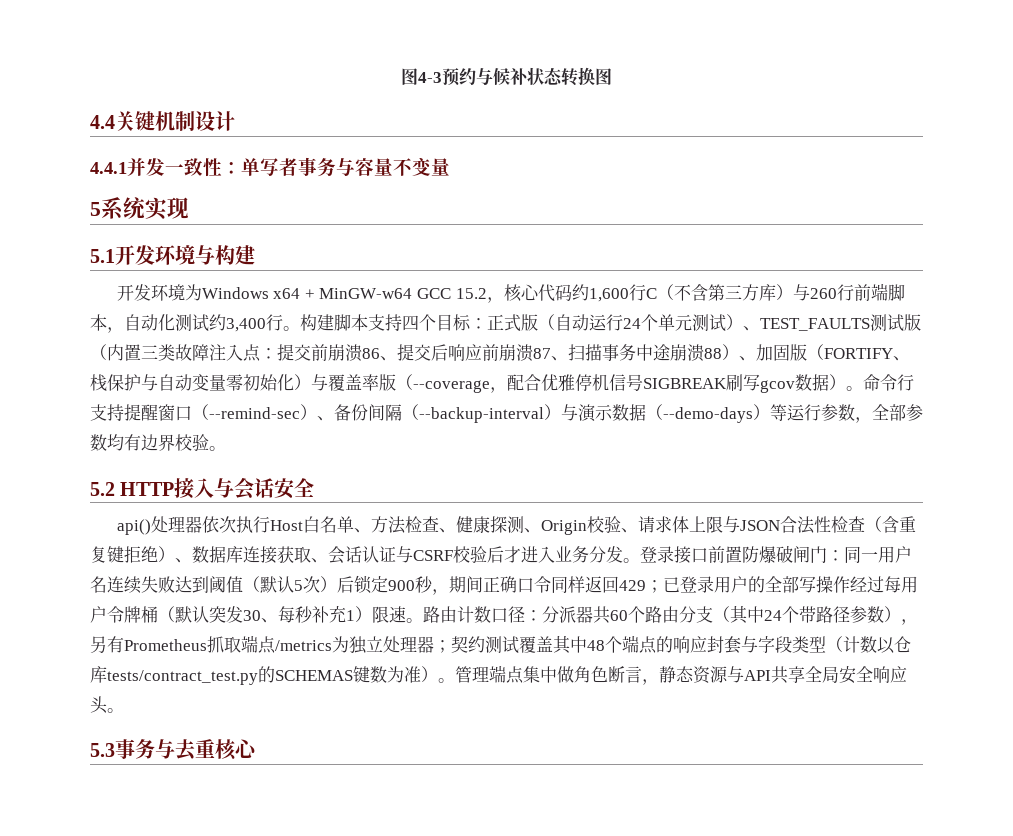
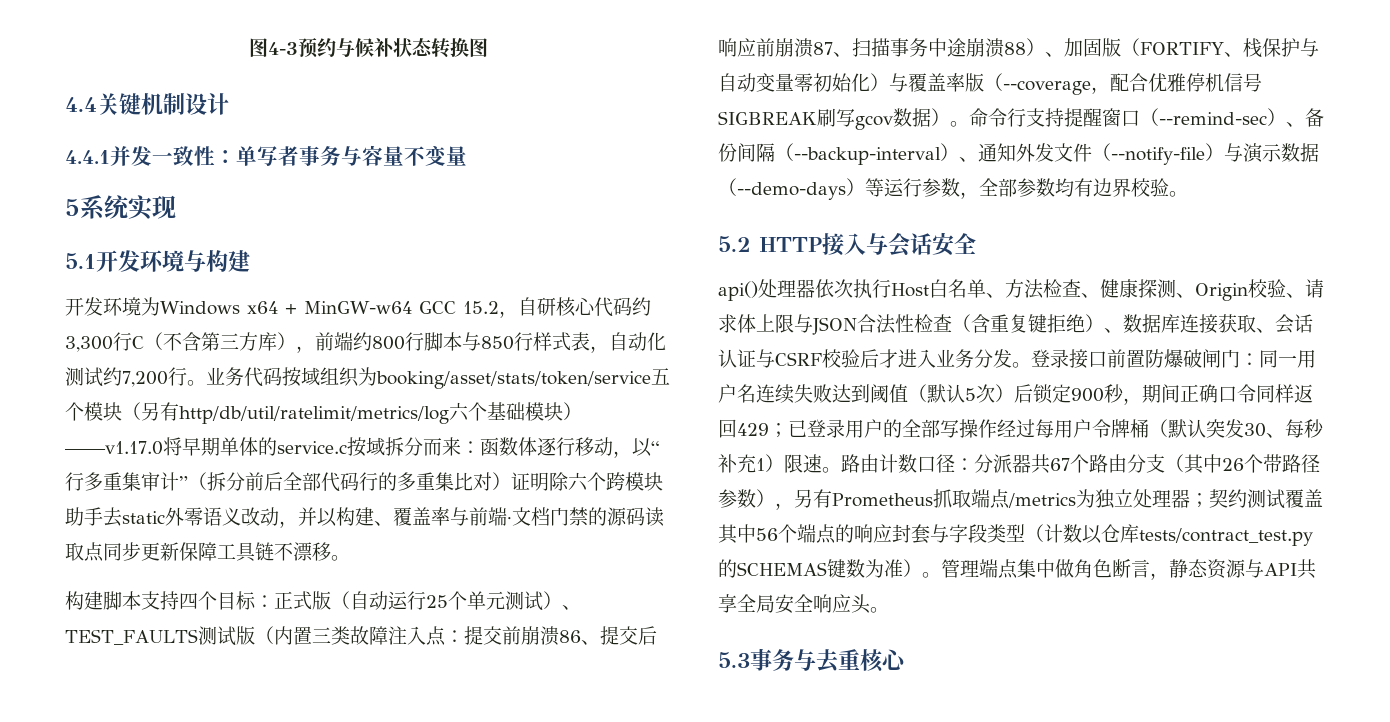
(504, 300) none -> [518,297,556,316] 自研
[588,288,629,302] 1,600 -> [65,336,113,352] 3,300
[792,283,905,301] [90,314,300,333] 与260行前端脚本，自动化测试约3,400行。 -> [296,332,666,353] [65,367,670,389] [65,402,582,424] [65,437,660,458] [65,472,663,492] [65,507,664,528] [65,542,350,562] ，前端约800行脚本与850行样式表，自动化测试约7,200行。业务代码按域组织为booking/asset/stats/token/service五个模块（另有http/db/util/ratelimit/metrics/log六个基础模块）——v1.17.0将早期单体的service.c按域拆分而来：函数体逐行移动，以“行多重集审计”（拆分前后全部代码行的多重集比对）证明除六个跨模块助手去static外零语义改动，并以构建、覆盖率与前端·文档门禁的源码读取点同步更新保障工具链不漂移。 //
[623,318,641,329] 24 -> [426,595,448,608] 25
(561, 412) none -> [959,143,1224,165] 、通知外发文件（--notify-file）
[610,610,628,621] 60 -> [1050,458,1070,471] 67
[764,610,782,621] 24 -> [1222,458,1244,471] 26
[587,640,605,651] 48 -> [756,528,778,541] 56

